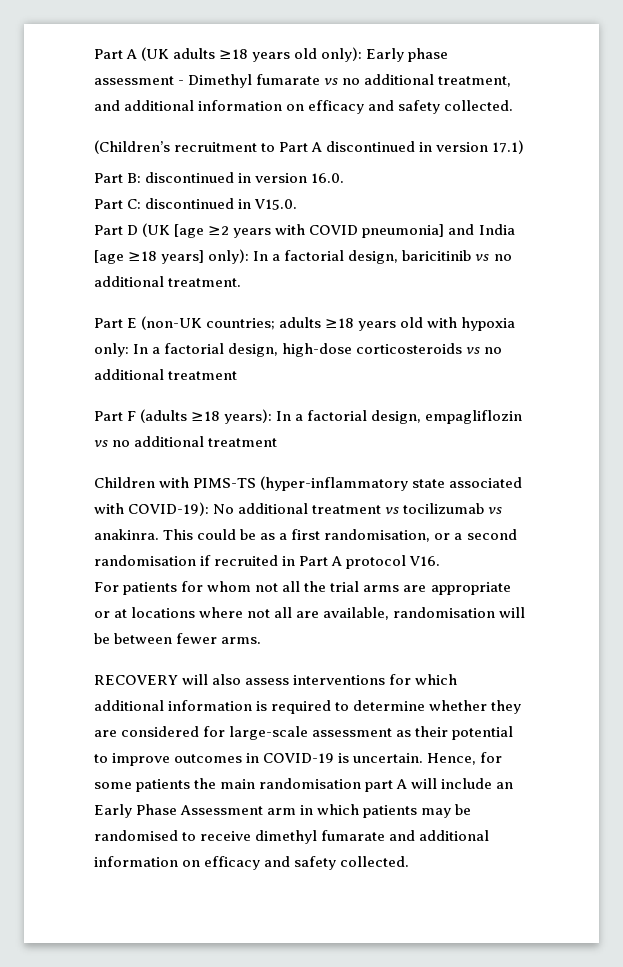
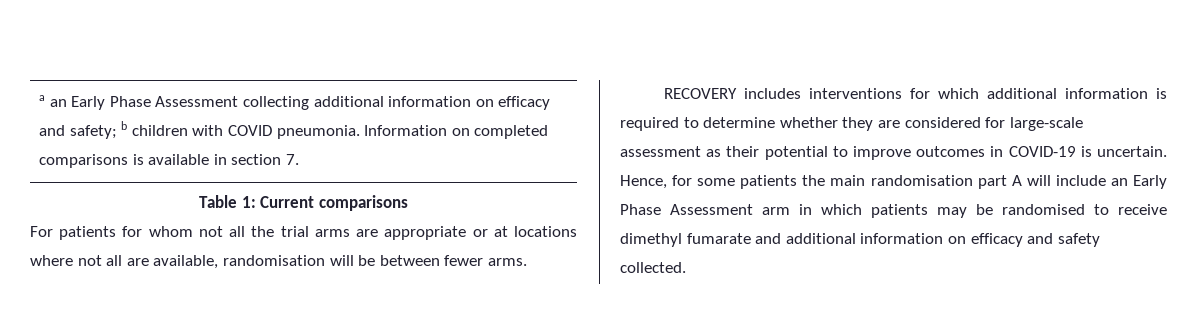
[94,47,449,62] [94,74,512,88] [94,100,514,114] [94,140,525,154] [94,172,345,183] [94,198,298,210] [94,223,515,238] [94,249,512,264] [94,276,242,287] [94,316,516,331] [94,343,503,357] [94,369,238,380] [94,409,523,424] [94,436,278,447] [94,476,523,491] [94,502,503,516] [94,529,517,542] [94,555,441,569] Part A (UK adults ≥18 years old only): Early phase assessment - Dimethyl fumarate vs no additional treatment, and additional information on efficacy and safety collected. // (Children’s recruitment to Part A discontinued in version 17.1) // Part B: discontinued in version 16.0. // Part C: discontinued in V15.0. // Part D (UK [age ≥2 years with COVID pneumonia] and India [age ≥18 years] only): In a factorial design, baricitinib vs no additional treatment. // Part E (non-UK countries; adults ≥18 years old with hypoxia only: In a factorial design, high-dose corticosteroids vs no additional treatment // Part F (adults ≥18 years): In a factorial design, empagliflozin vs no additional treatment // Children with PIMS-TS (hyper-inflammatory state associated with COVID-19): No additional treatment vs tocilizumab vs anakinra. This could be as a first randomisation, or a second randomisation if recruited in Part A protocol V16. -> [38,95,551,110] [38,121,549,139] [38,154,299,168] [199,195,408,211] a an Early Phase Assessment collecting additional information on efficacy and safety; b children with COVID pneumonia. Information on completed comparisons is available in section 7. // Table 1: Current comparisons
[182,674,290,685] will also assess -> [743,88,801,99] includes

